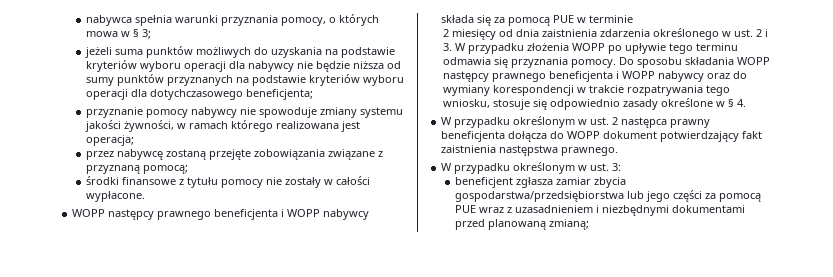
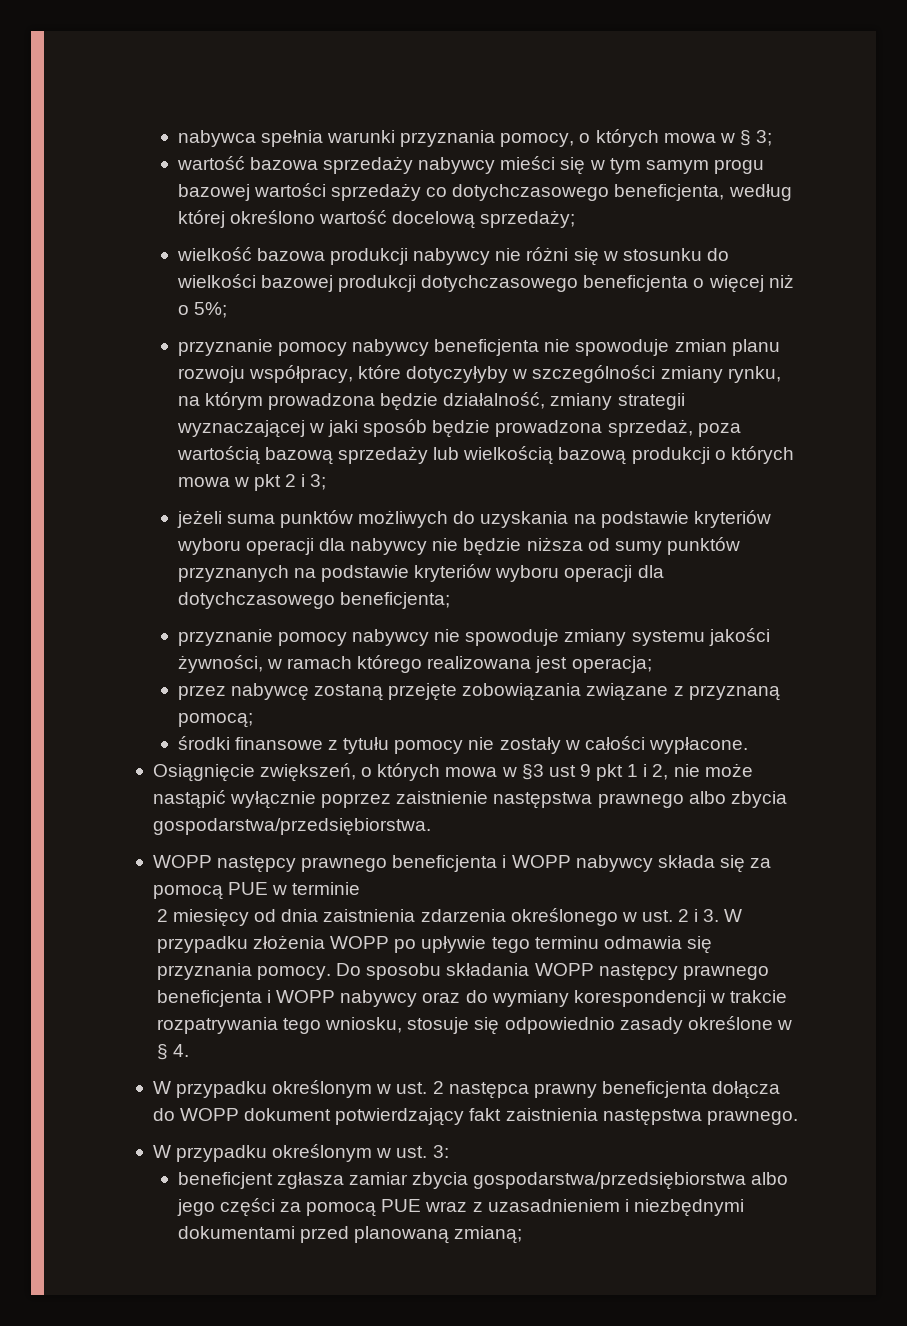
(151, 34) none -> [176,156,764,175] [177,183,792,201] [177,210,576,229] [176,247,729,266] [176,274,794,293] [177,302,227,318] [177,339,780,356] [177,365,781,383] [177,392,685,411] [176,419,741,438] [176,446,794,465] [177,474,327,491] // wartość bazowa sprzedaży nabywcy mieści się w tym samym progu bazowej wartości sprzedaży co dotychczasowego beneficjenta, według której określono wartość docelową sprzedaży; // wielkość bazowa produkcji nabywcy nie różni się w stosunku do wielkości bazowej produkcji dotychczasowego beneficjenta o więcej niż o 5%; // przyznanie pomocy nabywcy beneficjenta nie spowoduje zmian planu rozwoju współpracy, które dotyczyłyby w szczególności zmiany rynku, na którym prowadzona będzie działalność, zmiany strategii wyznaczającej w jaki sposób będzie prowadzona sprzedaż, poza wartością bazową sprzedaży lub wielkością bazową produkcji o których mowa w pkt 2 i 3;
(145, 196) none -> [152,763,753,782] [152,790,787,809] [152,818,431,836] // Osiągnięcie zwiększeń, o których mowa w §3 ust 9 pkt 1 i 2, nie może nastąpić wyłącznie poprzez zaistnienie następstwa prawnego albo zbycia gospodarstwa/przedsiębiorstwa.
[626,191,644,199] lub -> [751,1172,789,1185] albo

